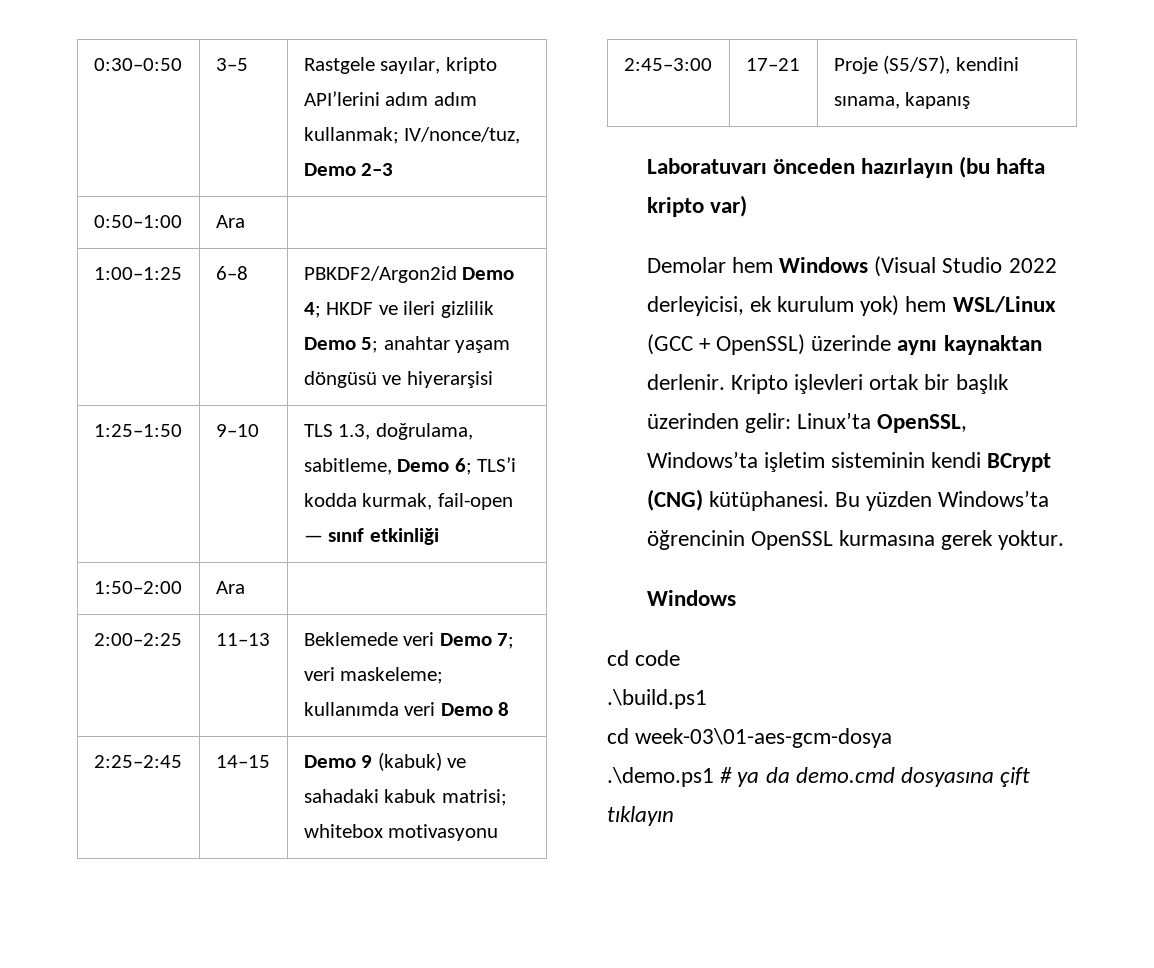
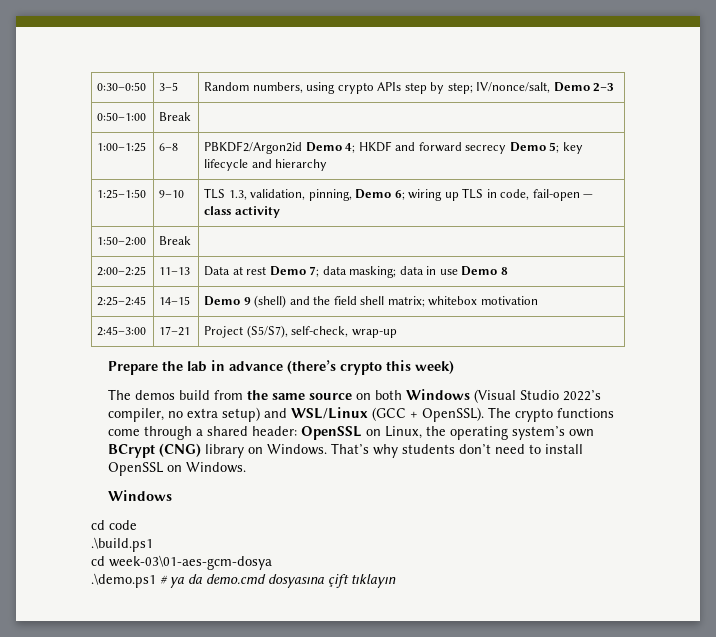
[303,57,497,74] [303,91,477,106] [303,127,521,144] Rastgele sayılar, kripto API’lerini adım adım kullanmak; IV/nonce/tuz, -> [204,82,551,94] Random numbers, using crypto APIs step by step; IV/nonce/salt,
[215,215,245,228] Ara -> [159,112,192,121] Break
[378,301,494,318] [303,336,511,353] [303,371,493,388] [93,424,182,437] [215,424,259,437] [303,423,473,440] [303,457,517,475] [303,493,513,510] [303,528,439,545] ve ileri gizlilik Demo 5; anahtar yaşam döngüsü ve hiyerarşisi // 1:25–1:50 | 9–10 | TLS 1.3, doğrulama, sabitleme, Demo 6; TLS’i kodda kurmak, fail-open — sınıf etkinliği -> [395,142,583,154] [204,159,328,171] [97,189,147,199] [159,190,185,198] [204,188,594,201] [204,206,280,218] and forward secrecy Demo 5; key lifecycle and hierarchy // 1:25–1:50 | 9–10 | TLS 1.3, validation, pinning, Demo 6; wiring up TLS in code, fail-open — class activity
[215,581,245,594] Ara -> [159,236,192,245] Break
[303,632,515,649] [303,667,444,684] [303,702,436,716] Beklemede veri Demo 7; veri maskeleme; kullanımda veri -> [204,266,458,278] Data at rest Demo 7; data masking; data in use
[377,752,467,771] [303,789,507,806] [303,824,499,841] [623,58,712,71] [745,58,800,71] [833,55,1019,74] [833,92,971,109] [646,156,1046,178] [646,195,747,217] [646,256,1057,277] [646,295,1056,316] [646,334,1042,355] [646,374,1009,394] [646,412,968,433] [646,451,1052,472] [646,489,1050,511] [646,530,1065,550] (kabuk) ve sahadaki kabuk matrisi; whitebox motivasyonu // 2:45–3:00 | 17–21 | Proje (S5/S7), kendini sınama, kapanış // Laboratuvarı önceden hazırlayın (bu hafta kripto var) // Demolar hem Windows (Visual Studio 2022 derleyicisi, ek kurulum yok) hem WSL/Linux (GCC + OpenSSL) üzerinde aynı kaynaktan derlenir. Kripto işlevleri ortak bir başlık üzerinden gelir: Linux’ta OpenSSL, Windows’ta işletim sisteminin kendi BCrypt (CNG) kütüphanesi. Bu yüzden Windows’ta öğrencinin OpenSSL kurmasına gerek yoktur. -> [254,295,538,308] [97,326,147,336] [159,326,191,336] [204,325,397,338] [108,360,455,375] [108,389,602,403] [108,407,615,422] [108,426,595,440] [108,443,584,458] [108,462,247,476] (shell) and the field shell matrix; whitebox motivation // 2:45–3:00 | 17–21 | Project (S5/S7), self-check, wrap-up // Prepare the lab in advance (there’s crypto this week) // The demos build from the same source on both Windows (Visual Studio 2022’s compiler, no extra setup) and WSL/Linux (GCC + OpenSSL). The crypto functions come through a shared header: OpenSSL on Linux, the operating system’s own BCrypt (CNG) library on Windows. That’s why students don’t need to install OpenSSL on Windows.

